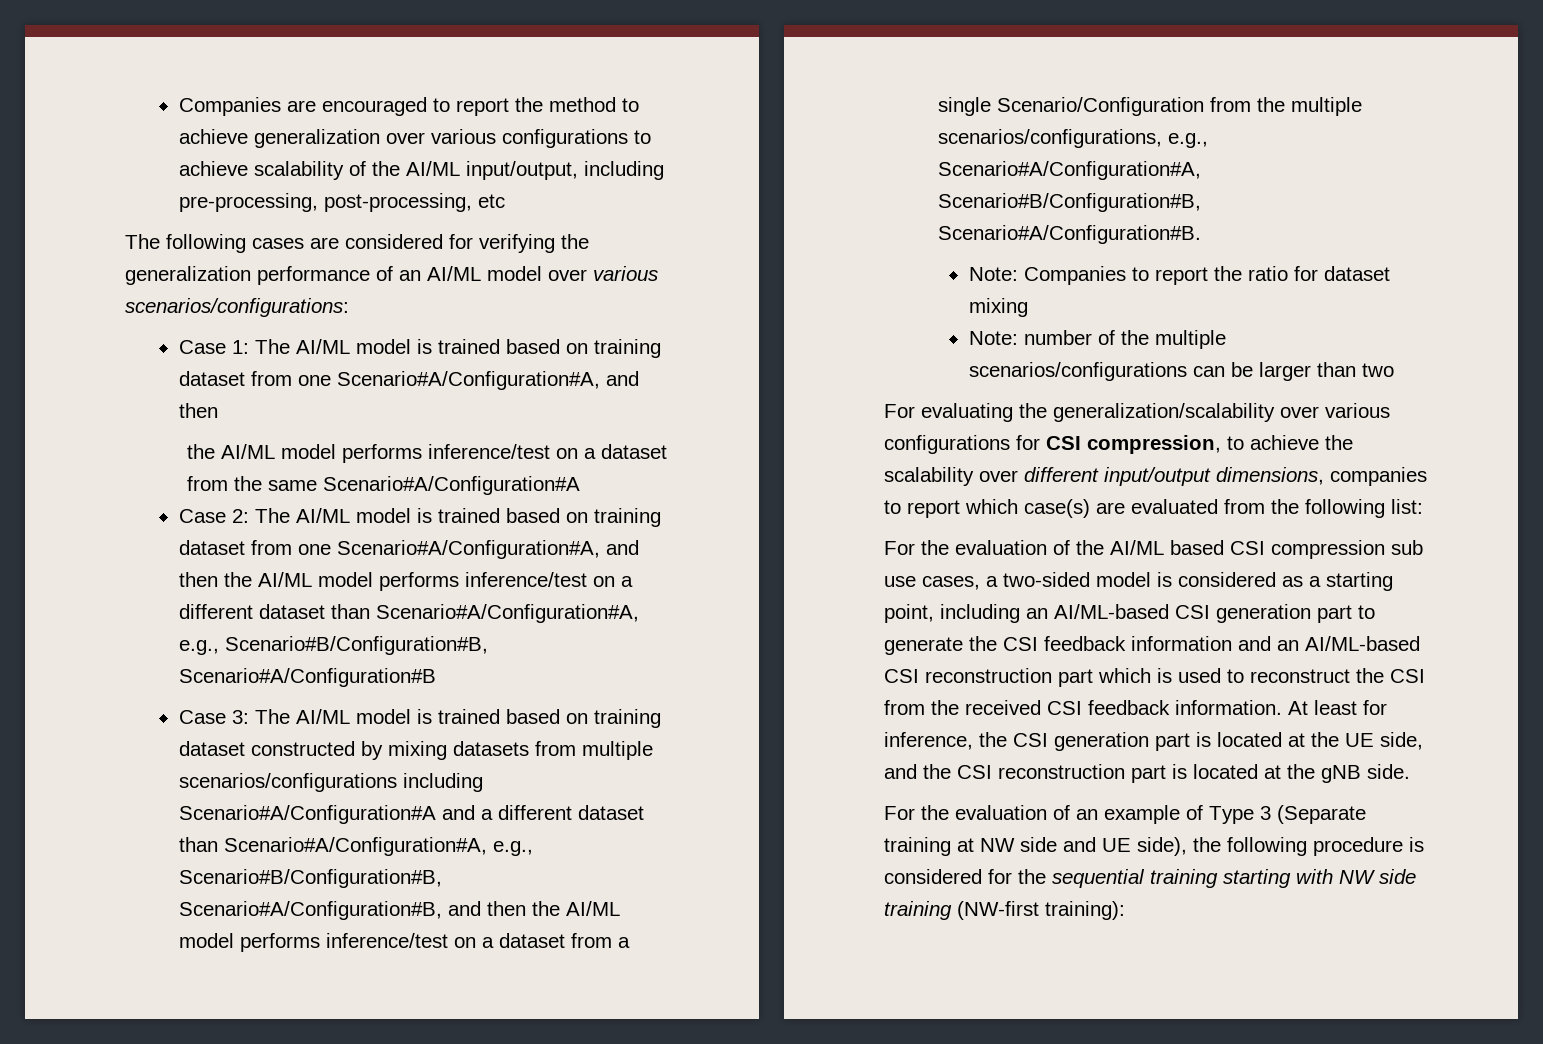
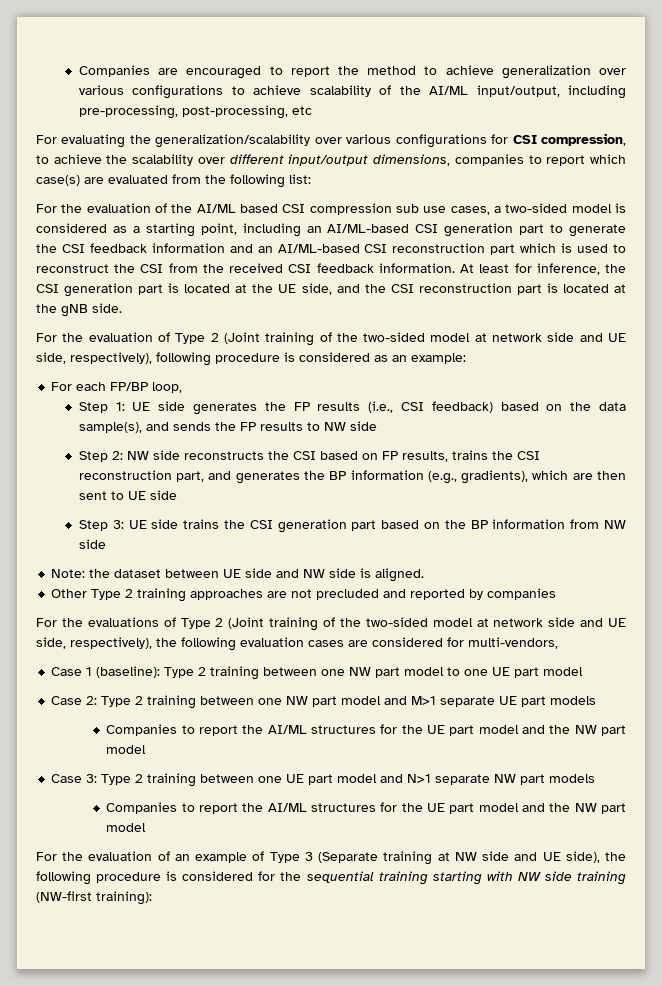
[125,234,589,253] [125,266,658,285] [125,298,349,317] [178,339,661,358] [178,371,639,390] [178,403,218,418] [187,444,668,463] [187,476,581,495] [178,508,661,527] [178,540,639,559] [178,572,633,591] [178,604,639,623] [178,636,488,655] [178,668,436,687] [178,709,661,728] [178,741,653,760] [178,773,483,792] [178,805,644,824] [178,837,533,856] [178,869,442,888] [178,901,620,920] [178,933,630,952] [937,97,1362,116] [937,129,1208,148] [937,161,1201,180] [937,193,1201,212] [937,225,1201,244] [968,266,1390,285] [968,298,1028,317] [968,330,1226,349] [968,362,1394,381] // The following cases are considered for verifying the generalization performance of an AI/ML model over various scenarios/configurations: // Case 1: The AI/ML model is trained based on training dataset from one Scenario#A/Configuration#A, and then // the AI/ML model performs inference/test on a dataset from the same Scenario#A/Configuration#A // Case 2: The AI/ML model is trained based on training dataset from one Scenario#A/Configuration#A, and then the AI/ML model performs inference/test on a different dataset than Scenario#A/Configuration#A, e.g., Scenario#B/Configuration#B, Scenario#A/Configuration#B // Case 3: The AI/ML model is trained based on training dataset constructed by mixing datasets from multiple scenarios/configurations including Scenario#A/Configuration#A and a different dataset than Scenario#A/Configuration#A, e.g., Scenario#B/Configuration#B, Scenario#A/Configuration#B, and then the AI/ML model performs inference/test on a dataset from a single Scenario/Configuration from the multiple scenarios/configurations, e.g., Scenario#A/Configuration#A, Scenario#B/Configuration#B, Scenario#A/Configuration#B. // Note: Companies to report the ratio for dataset mixing // Note: number of the multiple scenarios/configurations can be larger than two -> (312, 110) none
(1410, 771) none -> [36,332,626,346] [36,352,466,366] [51,382,183,393] [78,401,626,415] [78,421,377,433] [78,450,540,462] [78,470,627,484] [78,490,177,500] [78,519,627,533] [78,539,106,549] [51,568,425,582] [51,588,557,602] [36,617,626,631] [36,637,558,651] [51,666,584,680] [51,695,597,709] [106,724,627,736] [106,745,147,754] [51,773,596,787] [106,802,627,814] [106,823,147,832] // For the evaluation of Type 2 (Joint training of the two-sided model at network side and UE side, respectively), following procedure is considered as an example: // For each FP/BP loop, // Step 1: UE side generates the FP results (i.e., CSI feedback) based on the data sample(s), and sends the FP results to NW side // Step 2: NW side reconstructs the CSI based on FP results, trains the CSI reconstruction part, and generates the BP information (e.g., gradients), which are then sent to UE side // Step 3: UE side trains the CSI generation part based on the BP information from NW side // Note: the dataset between UE side and NW side is aligned. // Other Type 2 training approaches are not precluded and reported by companies // For the evaluations of Type 2 (Joint training of the two-sided model at network side and UE side, respectively), the following evaluation cases are considered for multi-vendors, // Case 1 (baseline): Type 2 training between one NW part model to one UE part model // Case 2: Type 2 training between one NW part model and M>1 separate UE part models // Companies to report the AI/ML structures for the UE part model and the NW part model // Case 3: Type 2 training between one UE part model and N>1 separate NW part models // Companies to report the AI/ML structures for the UE part model and the NW part model

